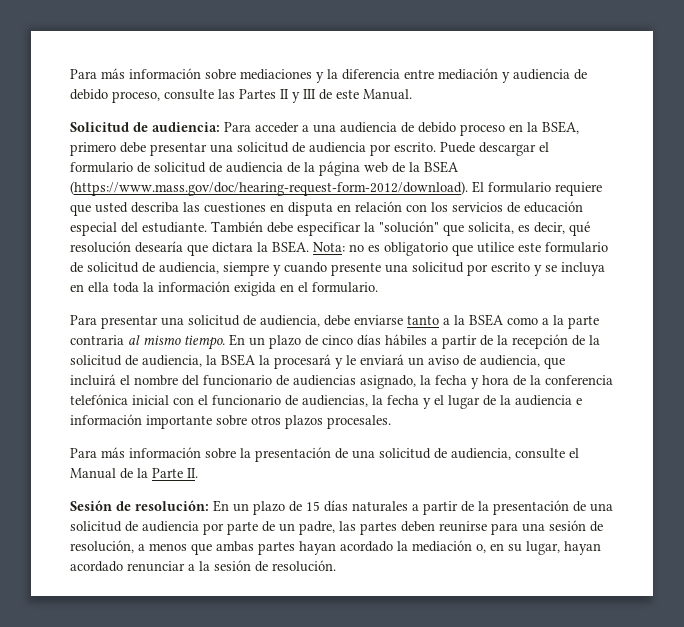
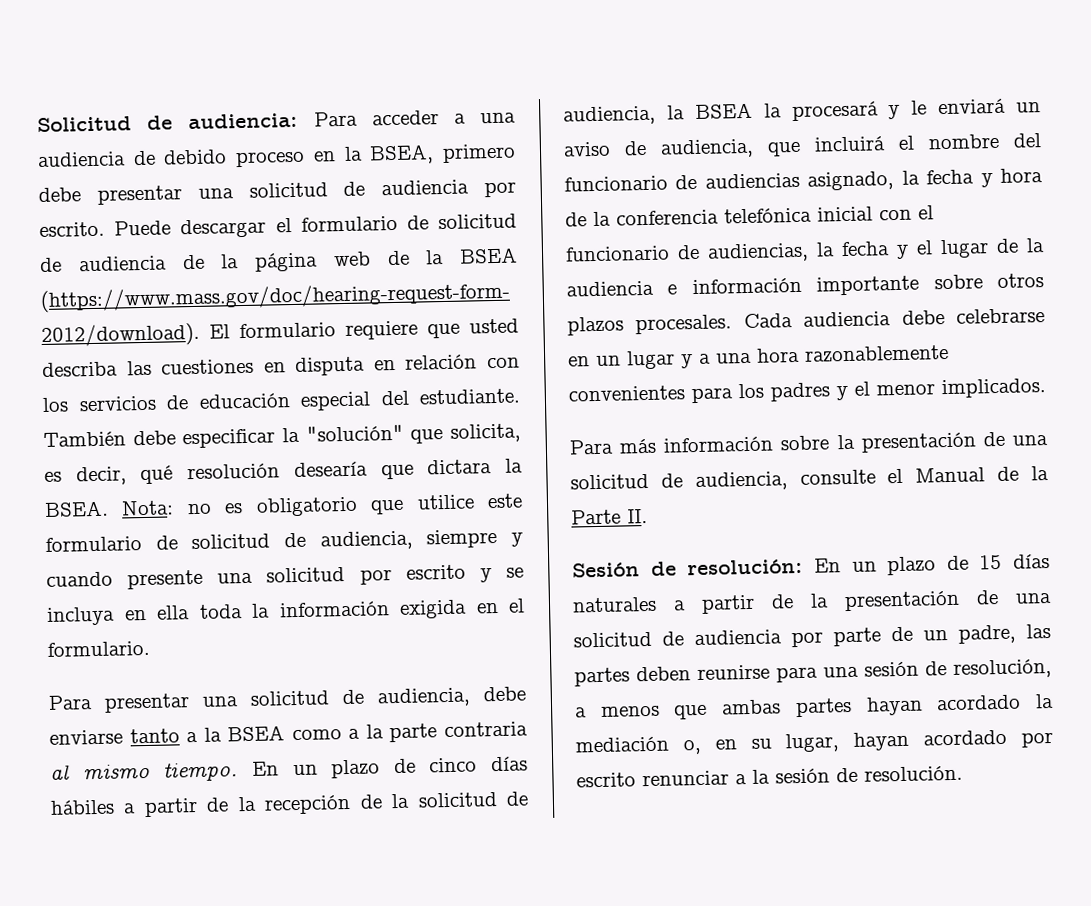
[70,68,587,83] [70,89,412,103] Para más información sobre mediaciones y la diferencia entre mediación y audiencia de debido proceso, consulte las Partes II y III de este Manual. // -> (37, 124) none
(391, 422) none -> [743,308,1045,329] [568,344,949,370] [568,378,1046,404] Cada audiencia debe celebrarse en un lugar y a una hora razonablemente convenientes para los padres y el menor implicados.
(123, 566) none -> [1021,731,1053,748] [576,772,636,788] por escrito

